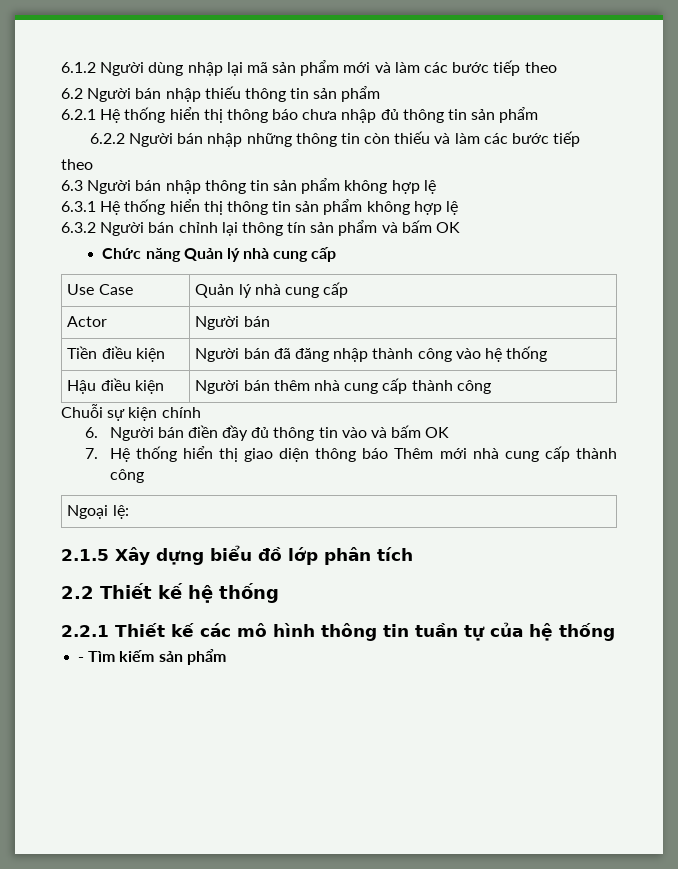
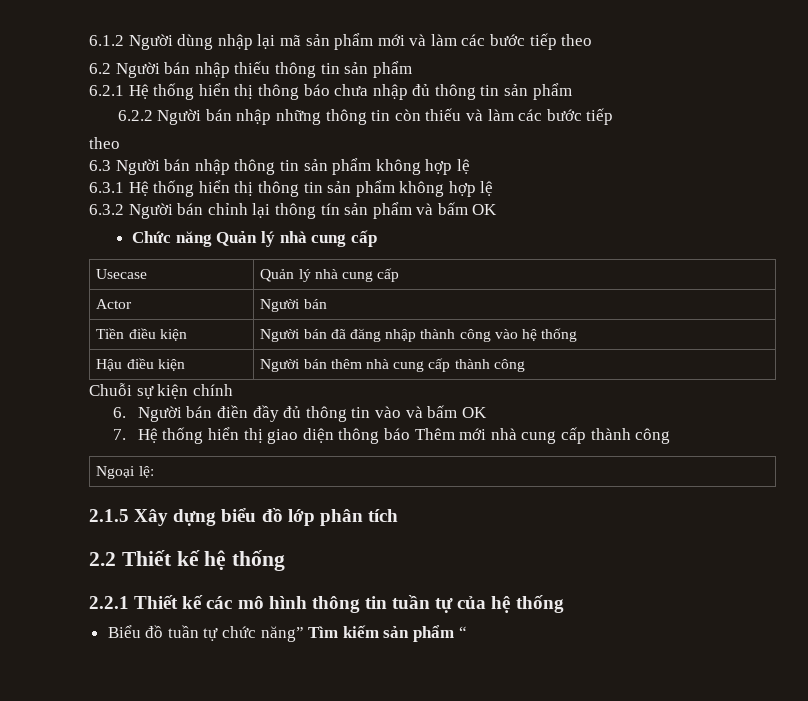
[67,284,133,295] Use Case -> [96,269,148,279] Usecase
[78,657,85,662] - -> [107,625,304,642] Biểu đồ tuần tự chức năng”
(226, 657) none -> [458,626,467,638] “

